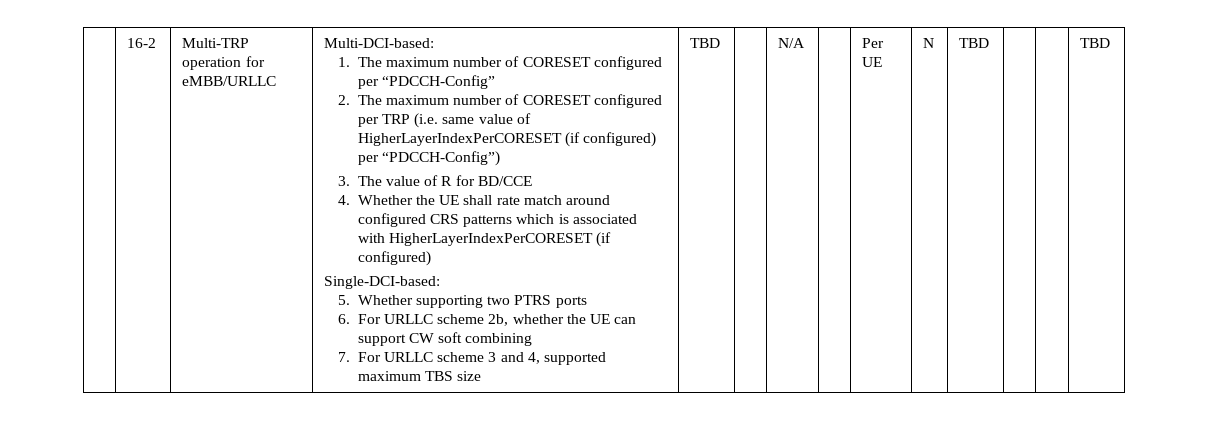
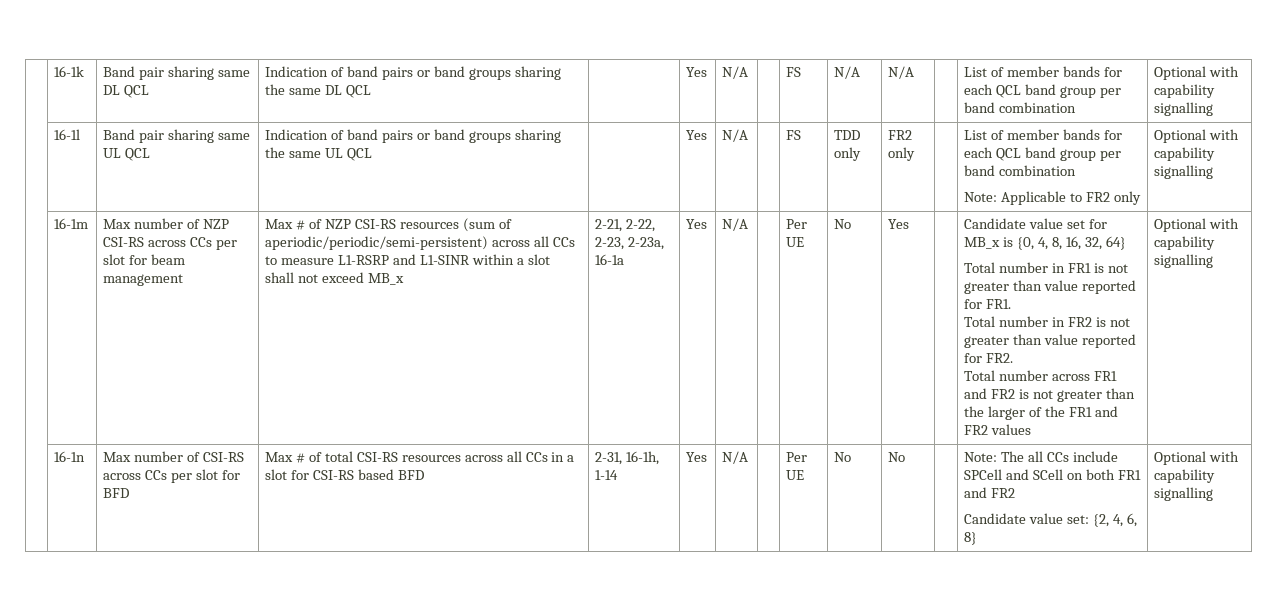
[127,38,157,48] [182,38,250,48] [182,56,265,70] [182,76,277,86] [324,38,435,48] [338,56,662,70] [357,75,496,89] [338,94,662,108] [357,113,531,128] [357,132,657,147] [357,151,501,166] [338,175,532,186] [338,195,610,205] [357,213,637,227] [357,232,612,247] [357,251,431,266] [324,276,441,289] [338,295,587,308] [338,314,637,326] [357,332,533,346] [338,352,606,365] [357,371,482,381] [690,38,721,48] [778,38,806,48] [862,38,885,48] [862,57,883,67] [923,38,935,48] [959,38,990,48] [1080,38,1111,48] | 16-2 | Multi-TRP operation for eMBB/URLLC | Multi-DCI-based: // 1. The maximum number of CORESET configured per “PDCCH-Config” // 2. The maximum number of CORESET configured per TRP (i.e. same value of HigherLayerIndexPerCORESET (if configured) per “PDCCH-Config”) // 3. The value of R for BD/CCE // 4. Whether the UE shall rate match around configured CRS patterns which is associated with HigherLayerIndexPerCORESET (if configured) // Single-DCI-based: // 5. Whether supporting two PTRS ports // 6. For URLLC scheme 2b, whether the UE can support CW soft combining // 7. For URLLC scheme 3 and 4, supported maximum TBS size | TBD | | N/A | | Per UE | N | TBD | | | TBD -> [54,66,85,77] [103,66,250,80] [103,85,150,98] [265,66,561,80] [265,84,371,98] [686,67,708,77] [722,66,749,79] [786,67,802,77] [834,66,861,79] [888,66,915,79] [964,66,1122,77] [964,84,1121,98] [964,102,1077,113] [1154,66,1240,80] [1154,84,1216,98] [1154,102,1214,116] [54,129,81,140] [103,129,250,143] [103,148,151,161] [265,129,561,143] [265,147,372,161] [686,130,708,140] [722,129,749,142] [786,130,802,140] [834,130,861,140] [834,147,862,161] [888,130,913,140] [888,147,916,161] [964,129,1122,140] [964,147,1121,161] [964,165,1077,176] [964,191,1141,205] [1154,129,1240,143] [1154,147,1216,161] [1154,165,1214,179] [54,218,89,229] [103,218,229,229] [103,237,237,250] [103,254,186,265] [103,274,184,286] [265,218,512,232] [265,236,575,250] [265,254,550,265] [265,272,404,285] [595,219,656,232] [595,237,665,250] [595,254,625,265] [686,219,708,229] [722,218,749,231] [786,219,808,229] [786,237,805,247] [834,219,852,229] [888,219,910,229] [964,218,1107,229] [964,236,1126,250] [964,262,1128,273] [964,280,1136,294] [964,299,1012,309] [964,316,1130,327] [964,334,1136,348] [964,353,1014,363] [964,370,1117,381] [964,388,1135,402] [964,406,1118,420] [964,424,1032,435] [1154,218,1240,232] [1154,236,1216,250] [1154,254,1214,268] [54,451,86,462] [103,451,244,462] [103,469,240,483] [103,488,130,498] [265,451,575,463] [265,469,424,480] [595,451,660,465] [595,470,619,480] [686,452,708,462] [722,451,749,464] [786,452,808,462] [786,470,805,480] [834,452,852,462] [888,452,906,462] [964,451,1118,462] [964,469,1141,480] [964,487,1016,498] [964,513,1137,527] [964,532,978,545] [1154,451,1240,465] [1154,469,1216,483] [1154,487,1214,501] | 16-1k | Band pair sharing same DL QCL | Indication of band pairs or band groups sharing the same DL QCL | | Yes | N/A | | FS | N/A | N/A | | List of member bands for each QCL band group per band combination | Optional with capability signalling // | 16-1l | Band pair sharing same UL QCL | Indication of band pairs or band groups sharing the same UL QCL | | Yes | N/A | | FS | TDD only | FR2 only | | List of member bands for each QCL band group per band combination // Note: Applicable to FR2 only | Optional with capability signalling // | 16-1m | Max number of NZP CSI-RS across CCs per slot for beam management | Max # of NZP CSI-RS resources (sum of aperiodic/periodic/semi-persistent) across all CCs to measure L1-RSRP and L1-SINR within a slot shall not exceed MB_x | 2-21, 2-22, 2-23, 2-23a, 16-1a | Yes | N/A | | Per UE | No | Yes | | Candidate value set for MB_x is {0, 4, 8, 16, 32, 64} // Total number in FR1 is not greater than value reported for FR1. // Total number in FR2 is not greater than value reported for FR2. // Total number across FR1 and FR2 is not greater than the larger of the FR1 and FR2 values | Optional with capability signalling // | 16-1n | Max number of CSI-RS across CCs per slot for BFD | Max # of total CSI-RS resources across all CCs in a slot for CSI-RS based BFD | 2-31, 16-1h, 1-14 | Yes | N/A | | Per UE | No | No | | Note: The all CCs include SPCell and SCell on both FR1 and FR2 // Candidate value set: {2, 4, 6, 8} | Optional with capability signalling

